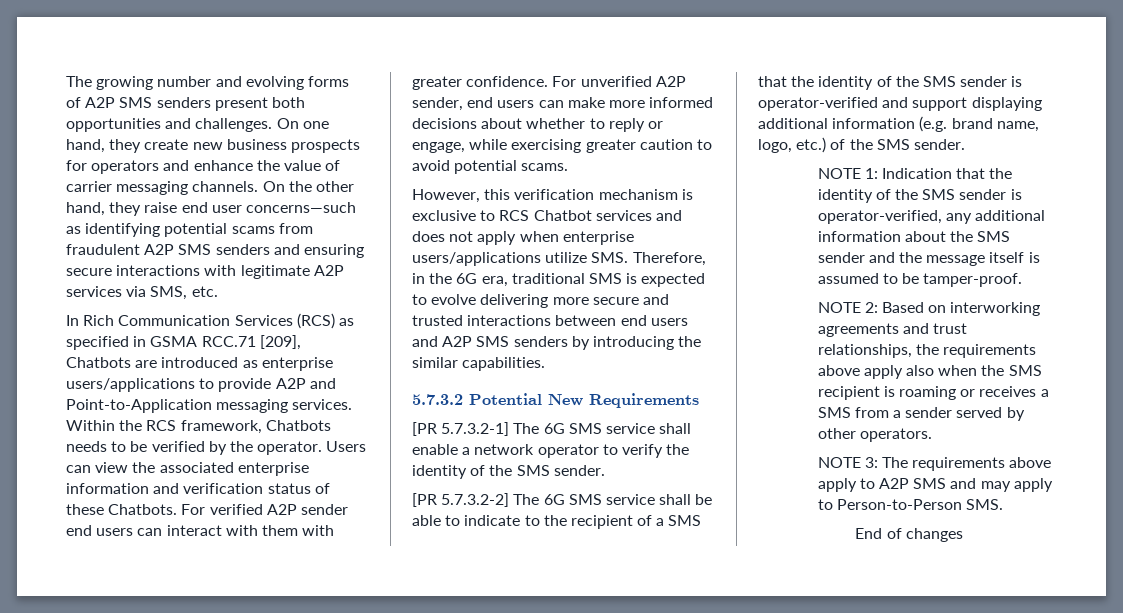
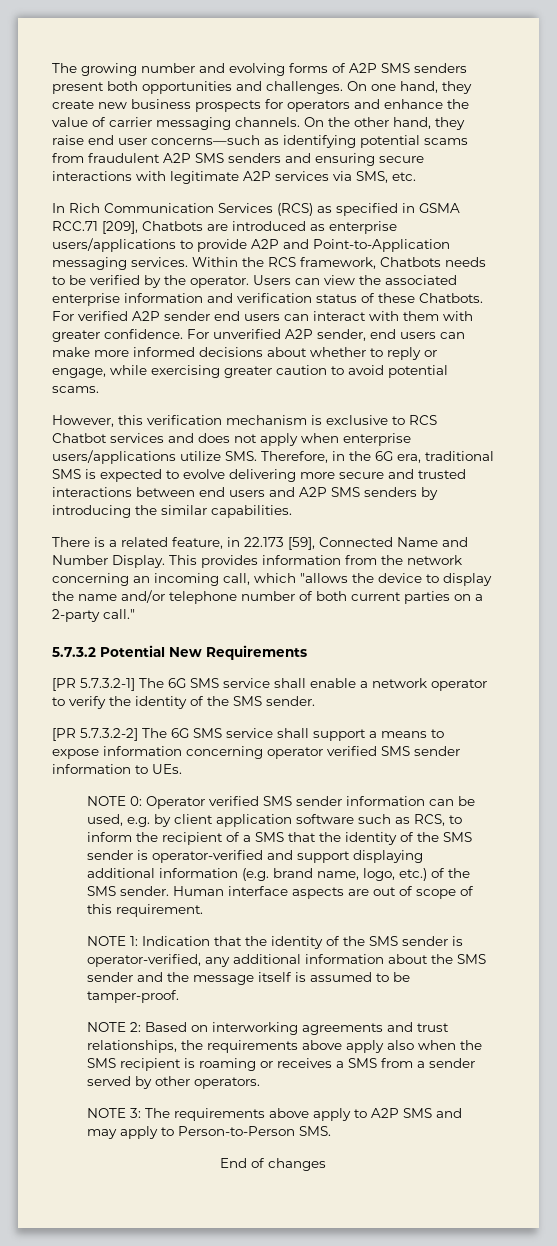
(546, 364) none -> [52,537,468,550] [52,555,462,568] [52,573,492,586] [52,590,483,604] [52,609,135,622] // There is a related feature, in 22.173 [59], Connected Name and Number Display. This provides information from the network concerning an incoming call, which "allows the device to display the name and/or telephone number of both current parties on a 2-party call."
[695,494,713,505] [412,515,540,526] be able to indicate to -> [313,729,444,741] [52,746,460,759] [52,764,182,774] [86,796,475,809] [86,814,462,827] [86,832,132,842] support a means to expose information concerning operator verified SMS sender information to UEs. // NOTE 0: Operator verified SMS sender information can be used, e.g. by client application software such as RCS, to inform
(965, 144) none -> [172,886,474,899] [86,904,203,917] Human interface aspects are out of scope of this requirement.

